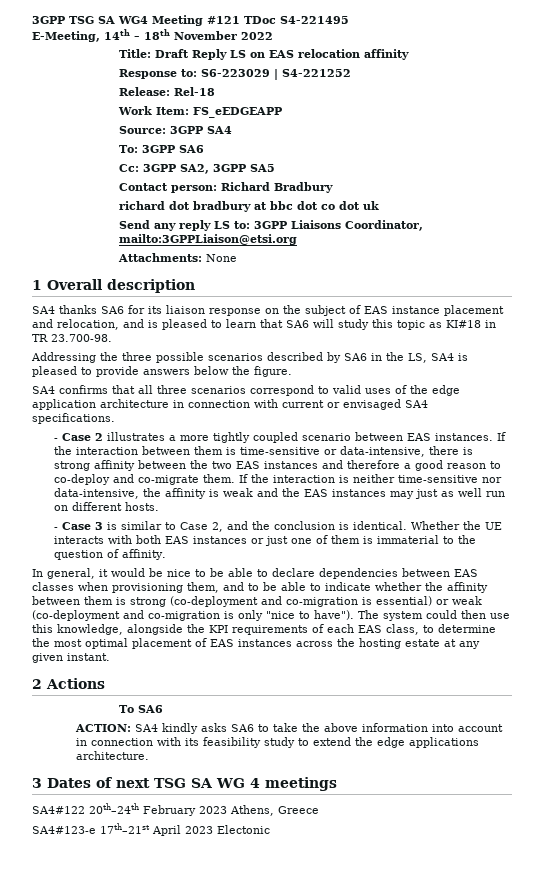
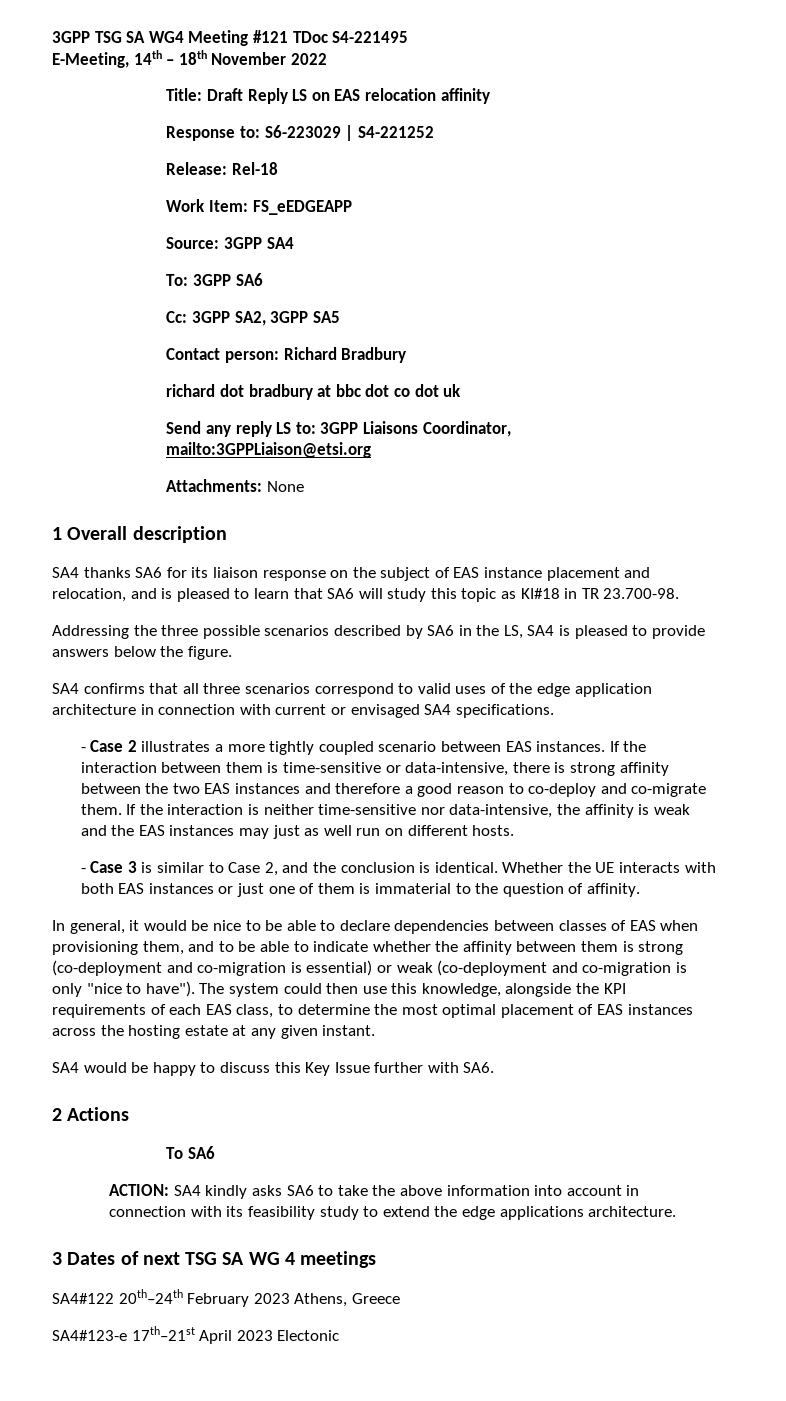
[454,569,478,577] [32,582,74,591] EAS classes -> [558,920,656,931] classes of EAS
(110, 657) none -> [52,1062,495,1076] // SA4 would be happy to discuss this Key Issue further with SA6.

